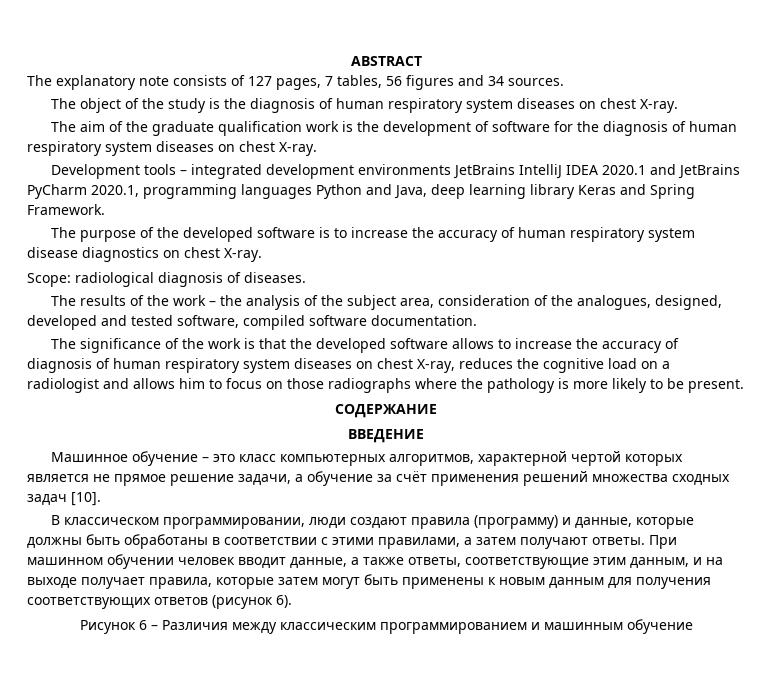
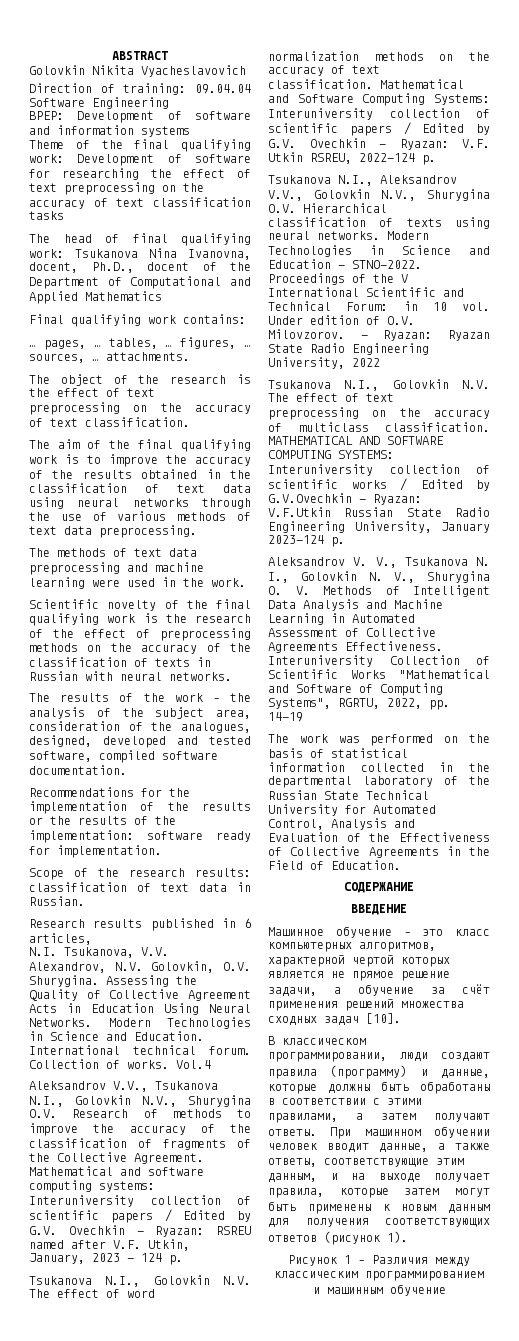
[27,75,564,90] The explanatory note consists of 127 pages, 7 tables, 56 figures and 34 sources. -> [29,65,246,77] [29,83,251,95] [29,97,169,109] [29,111,251,123] [29,125,190,137] [29,139,251,152] [29,154,251,166] [29,168,251,180] [29,182,204,195] [29,197,251,209] [29,211,64,220] [29,233,251,246] [29,248,251,260] [29,262,251,273] [29,276,251,289] [29,291,162,304] [29,314,246,327] [29,337,252,350] [29,352,190,363] Golovkin Nikita Vyacheslavovich // Direction of training: 09.04.04 Software Engineering // BPEP: Development of software and information systems // Theme of the final qualifying work: Development of software for researching the effect of text preprocessing on the accuracy of text classification tasks // The head of final qualifying work: Tsukanova Nina Ivanovna, docent, Ph.D., docent of the Department of Computational and Applied Mathematics // Final qualifying work contains: // … pages, … tables, … figures, … sources, … attachments.
[168,98,679,113] [51,121,738,136] [27,141,317,156] [51,164,741,179] [27,184,695,199] [27,204,105,215] [51,227,696,242] [27,247,262,262] [27,272,306,287] study is the diagnosis of human respiratory system diseases on chest X-ray. // The aim of the graduate qualification work is the development of software for the diagnosis of human respiratory system diseases on chest X-ray. // Development tools – integrated development environments JetBrains IntelliJ IDEA 2020.1 and JetBrains PyCharm 2020.1, programming languages Python and Java, deep learning library Keras and Spring Framework. // The purpose of the developed software is to increase the accuracy of human respiratory system disease diagnostics on chest X-ray. // Scope: radiological diagnosis of diseases. -> [170,374,251,384] [29,388,155,397] [29,402,251,415] [29,417,190,427] [29,439,251,452] [29,454,251,467] [29,469,251,479] [29,483,251,493] [29,497,251,509] [29,511,251,521] [29,525,197,538] [29,548,197,557] [29,562,204,575] [29,577,246,589] [29,599,251,611] [29,613,251,626] [29,628,251,641] [29,643,252,654] [29,657,211,667] [29,671,232,681] research is the effect of text preprocessing on the accuracy of text classification. // The aim of the final qualifying work is to improve the accuracy of the results obtained in the classification of text data using neural networks through the use of various methods of text data preprocessing. // The methods of text data preprocessing and machine learning were used in the work. // Scientific novelty of the final qualifying work is the research of the effect of preprocessing methods on the accuracy of the classification of texts in Russian with neural networks.
[51,338,680,353] [27,358,670,373] [27,378,744,393] The significance of the work is that the developed software allows to increase the accuracy of diagnosis of human respiratory system diseases on chest X-ray, reduces the cognitive load on a radiologist and allows him to focus on those radiographs where the pathology is more likely to be present. -> [29,787,190,797] [29,801,251,814] [29,816,176,825] [29,830,251,843] [29,845,162,858] [29,868,251,880] [29,882,251,892] [29,896,85,906] [29,918,251,931] [29,933,92,945] [29,947,169,958] [29,961,251,973] [29,975,197,987] [29,989,251,1001] [29,1003,251,1015] [29,1017,251,1029] [29,1031,204,1041] [29,1045,251,1055] [29,1059,211,1069] [29,1081,218,1092] [29,1095,251,1107] [29,1109,251,1118] [29,1123,251,1136] [29,1138,251,1150] [29,1152,204,1164] [29,1166,204,1176] [29,1180,155,1193] [29,1195,251,1207] [29,1209,251,1223] [29,1225,251,1237] [29,1239,190,1251] [29,1253,183,1265] [29,1275,251,1287] [29,1289,155,1298] [268,51,490,61] [268,65,380,76] [268,79,464,89] [268,93,490,106] [268,108,490,120] [268,122,490,136] [268,138,490,150] [268,152,436,165] [268,175,457,186] [268,189,490,201] [268,203,387,213] [268,217,490,229] [268,231,429,240] [268,245,490,257] [268,259,422,269] [268,273,408,285] [268,287,464,297] [268,301,490,311] [268,315,415,325] [268,329,490,341] [268,343,429,355] [268,357,380,369] [268,379,490,391] [268,393,394,402] [268,407,490,420] [268,422,490,432] [268,436,444,445] [268,450,394,459] [268,464,490,476] [268,478,490,491] [268,493,422,505] [268,507,490,517] [268,521,490,533] [268,535,345,547] [268,557,490,568] [268,571,490,583] [268,585,490,597] [268,599,443,611] [268,613,415,625] [268,627,436,637] [268,641,443,653] [268,655,490,667] [268,669,490,679] [268,683,443,696] [268,698,450,710] [268,712,303,722] [268,734,490,746] [268,748,408,758] [268,762,490,772] [268,776,490,788] [268,790,429,800] [268,804,436,816] [268,818,415,830] [268,832,490,842] [268,846,490,858] [268,860,401,870] Recommendations for the implementation of the results or the results of the implementation: software ready for implementation. // Scope of the research results: classification of text data in Russian. // Research results published in 6 articles, // N.I. Tsukanova, V.V. Alexandrov, N.V. Golovkin, O.V. Shurygina. Assessing the Quality of Collective Agreement Acts in Education Using Neural Networks. Modern Technologies in Science and Education. International technical forum. Collection of works. Vol.4 // Aleksandrov V.V., Tsukanova N.I., Golovkin N.V., Shurygina O.V. Research of methods to improve the accuracy of the classification of fragments of the Collective Agreement. Mathematical and software computing systems: Interuniversity collection of scientific papers / Edited by G.V. Ovechkin - Ryazan: RSREU named after V.F. Utkin, January, 2023 - 124 p. // Tsukanova N.I., Golovkin N.V. The effect of word normalization methods on the accuracy of text classification. Mathematical and Software Computing Systems: Interuniversity collection of scientific papers / Edited by G.V. Ovechkin - Ryazan: V.F. Utkin RSREU, 2022-124 p. // Tsukanova N.I., Aleksandrov V.V., Golovkin N.V., Shurygina O.V. Hierarchical classification of texts using neural networks. Modern Technologies in Science and Education - STNO-2022. Proceedings of the V International Scientific and Technical Forum: in 10 vol. Under edition of O.V. Milovzorov. - Ryazan: Ryazan State Radio Engineering University, 2022 // Tsukanova N.I., Golovkin N.V. The effect of text preprocessing on the accuracy of multiclass classification. MATHEMATICAL AND SOFTWARE COMPUTING SYSTEMS: Interuniversity collection of scientific works / Edited by G.V.Ovechkin - Ryazan: V.F.Utkin Russian State Radio Engineering University, January 2023-124 p. // Aleksandrov V. V., Tsukanova N. I., Golovkin N. V., Shurygina O. V. Methods of Intelligent Data Analysis and Machine Learning in Automated Assessment of Collective Agreements Effectiveness. Interuniversity Collection of Scientific Works "Mathematical and Software of Computing Systems", RGRTU, 2022, pp. 14-19 // The work was performed on the basis of statistical information collected in the departmental laboratory of the Russian State Technical University for Automated Control, Analysis and Evaluation of the Effectiveness of Collective Agreements in the Field of Education.
[276,595,292,608] 6). -> [387,1231,408,1243] 1).
[138,620,147,630] 6 -> [344,1255,351,1264] 1

